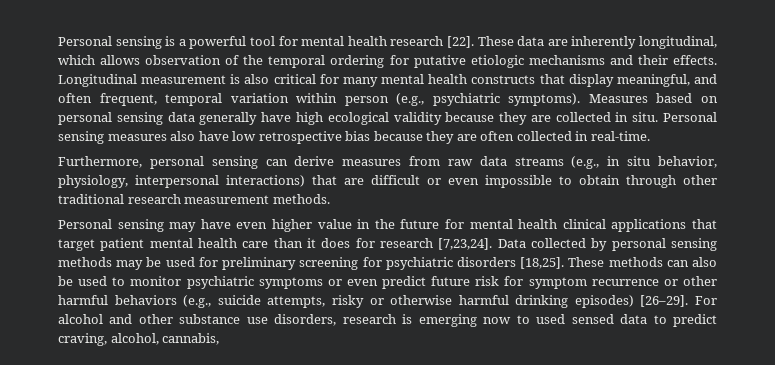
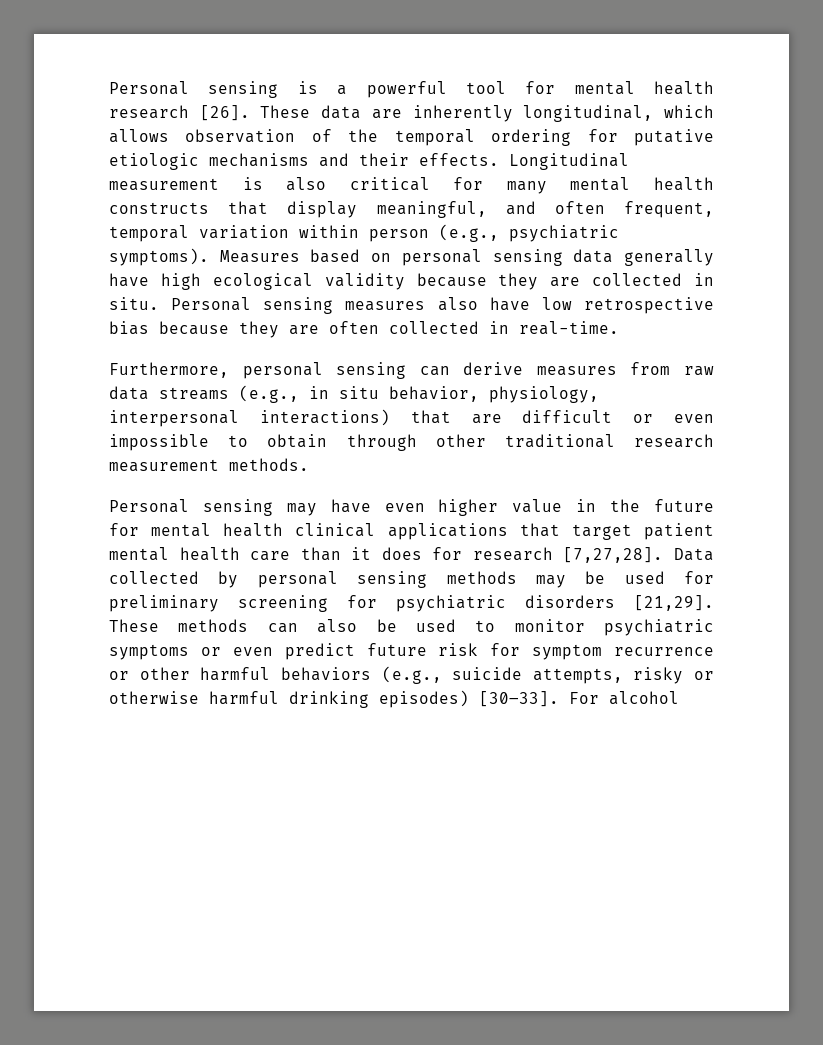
[447,36,475,48] [22]. -> [199,105,250,121] [26].
[438,238,493,250] [7,23,24]. -> [563,547,664,563] [7,27,28].
[520,257,565,269] [18,25]. -> [634,595,714,611] [21,29].
[640,295,689,307] [26–29]. -> [479,691,559,707] [30–33].
[109,314,718,327] [58,333,220,346] and other substance use disorders, research is emerging now to used sensed data to predict craving, alcohol, cannabis, -> (679, 698) none

